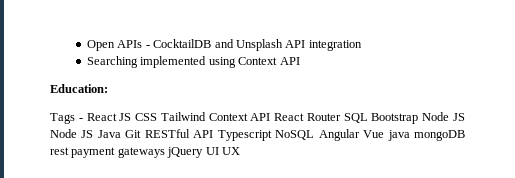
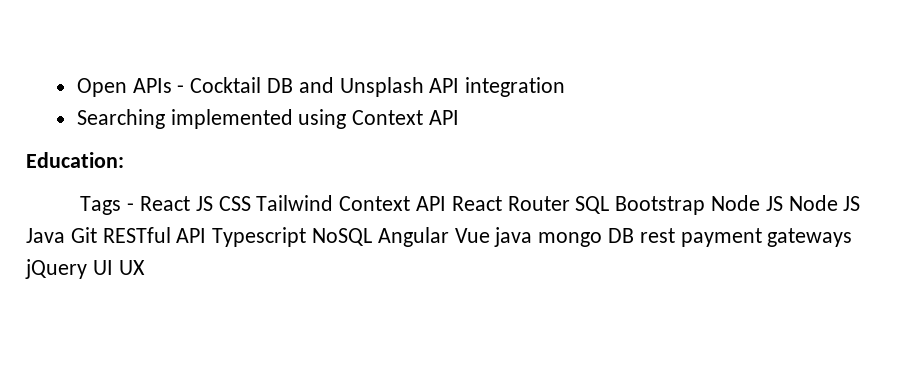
[153,39,212,48] CocktailDB -> [190,77,293,93] Cocktail DB
[414,130,465,141] mongoDB -> [538,228,635,247] mongo DB

